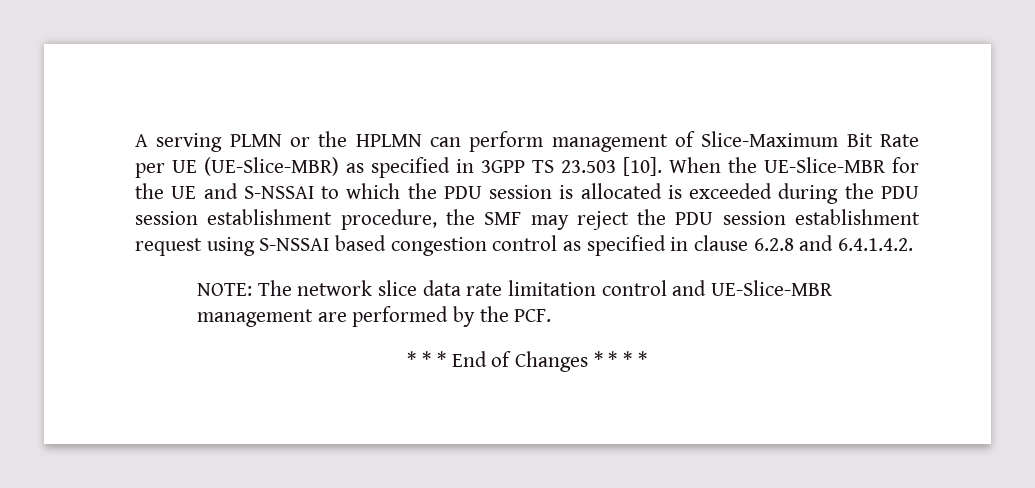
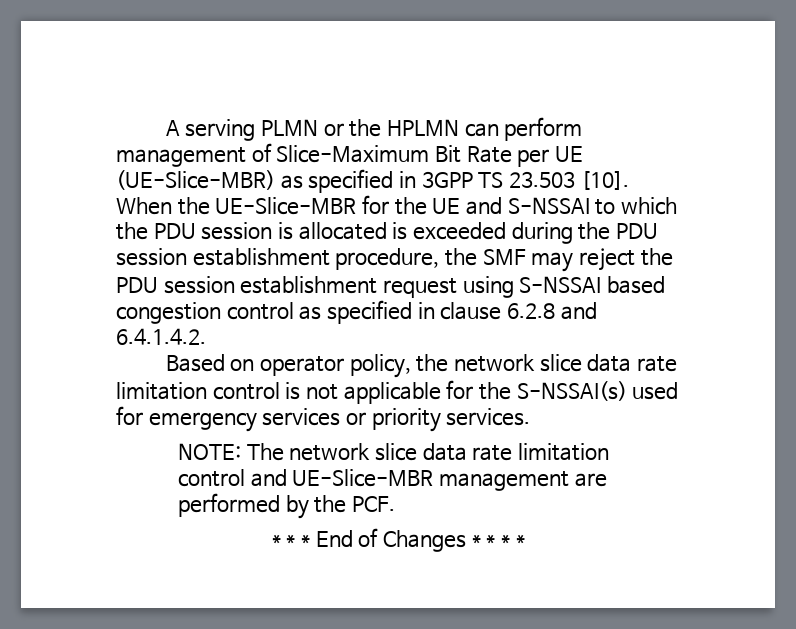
(914, 244) none -> [165,354,677,378] [116,380,679,404] [116,406,531,432] // Based on operator policy, the network slice data rate limitation control is not applicable for the S-NSSAI(s) used for emergency services or priority services.

